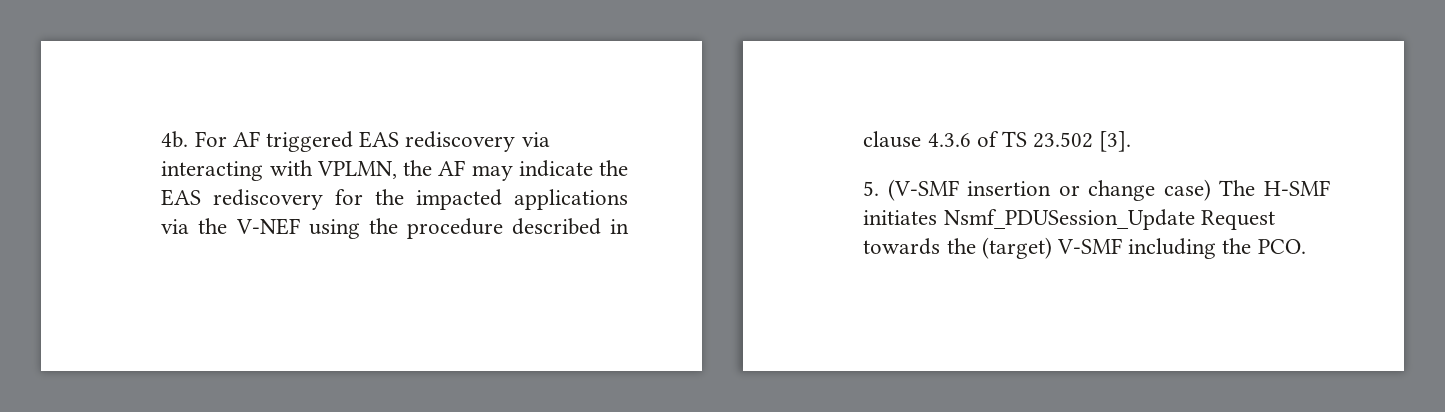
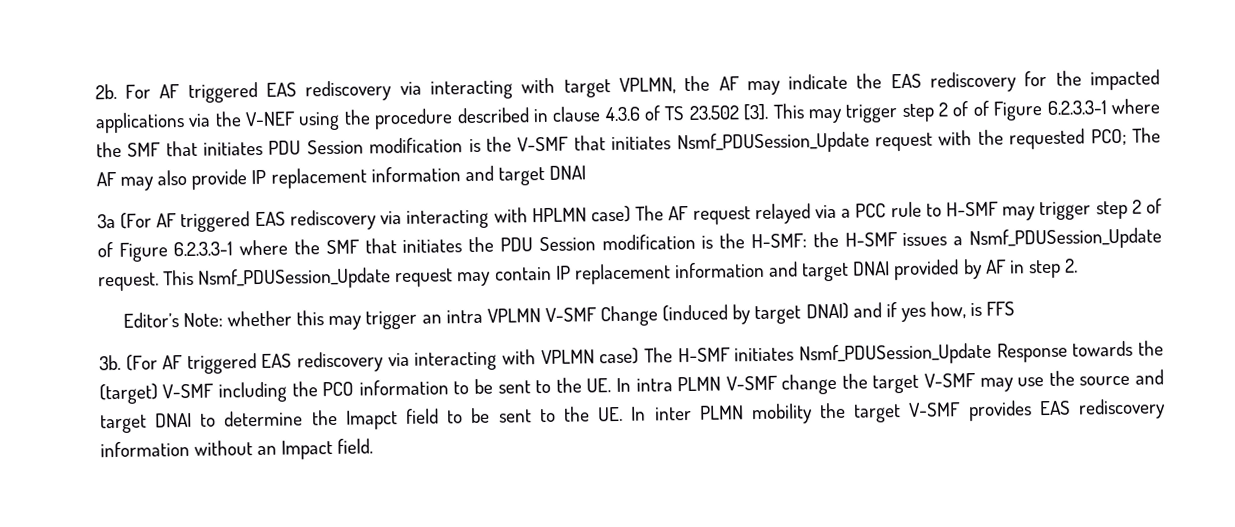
[161,131,189,148] 4b. -> [94,83,117,100] 2b.
(313, 168) none -> [563,79,611,98] target
[863,179,1156,201] // 5. (V-SMF insertion or change -> [772,98,1161,124] [95,127,1161,158] [95,165,587,191] [96,198,1162,233] [96,227,1162,262] [97,258,1079,292] [122,301,1016,331] [98,349,595,375] This may trigger step 2 of of Figure 6.2.3.3-1 where the SMF that initiates PDU Session modification is the V-SMF that initiates Nsmf_PDUSession_Update request with the requested PCO; The AF may also provide IP replacement information and target DNAI // 3a (For AF triggered EAS rediscovery via interacting with HPLMN case) The AF request relayed via a PCC rule to H-SMF may trigger step 2 of of Figure 6.2.3.3-1 where the SMF that initiates the PDU Session modification is the H-SMF: the H-SMF issues a Nsmf_PDUSession_Update request. This Nsmf_PDUSession_Update request may contain IP replacement information and target DNAI provided by AF in step 2. // Editor’s Note: whether this may trigger an intra VPLMN V-SMF Change (induced by target DNAI) and if yes how, is FFS // 3b. (For AF triggered EAS rediscovery via interacting with VPLMN
[1200,210,1275,230] Request -> [996,342,1068,363] Response
[1257,239,1306,254] PCO. -> [322,369,1164,397] [99,398,1166,434] [99,438,374,460] PCO information to be sent to the UE. In intra PLMN V-SMF change the target V-SMF may use the source and target DNAI to determine the Imapct field to be sent to the UE. In inter PLMN mobility the target V-SMF provides EAS rediscovery information without an Impact field.

